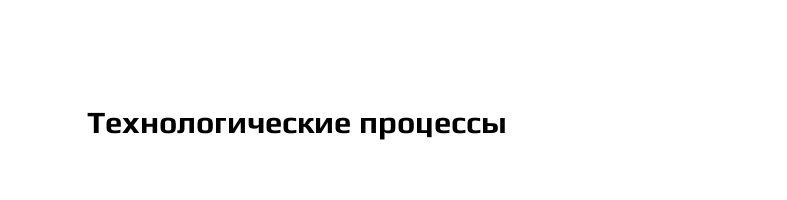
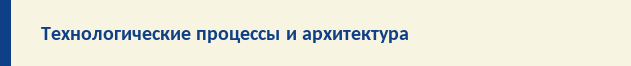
(508, 128) none -> [285,30,409,43] и архитектура

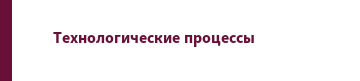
[285,30,409,43] и архитектура -> (256, 41) none

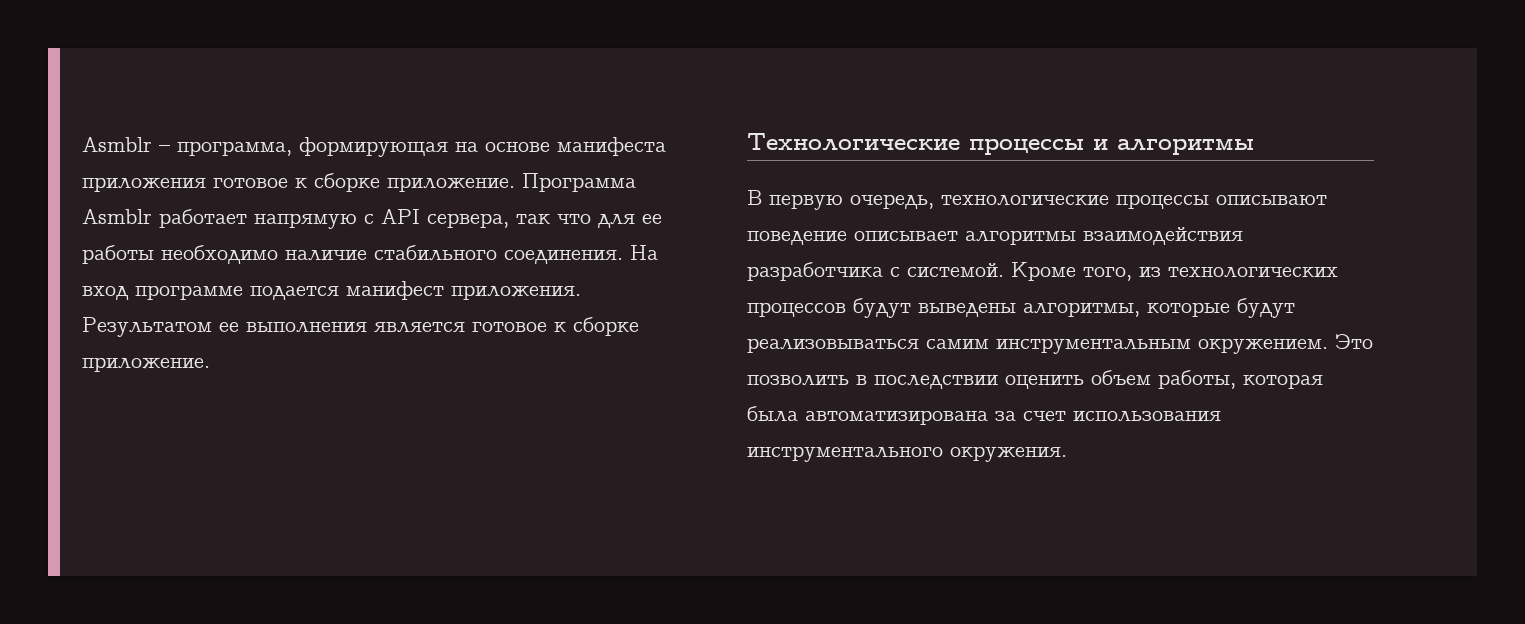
[53,32,256,47] Технологические процессы -> [82,137,666,157] [82,173,636,192] [82,209,662,229] [82,245,658,264] [82,281,581,300] [82,317,639,337] [82,357,210,372] [747,133,1254,155] [747,190,1327,210] [747,227,1243,245] [747,262,1338,281] [747,298,1295,318] [747,334,1373,354] [747,370,1323,389] [747,406,1221,425] [747,446,1067,462] Asmblr – программа, формирующая на основе манифеста приложения готовое к сборке приложение. Программа Asmblr работает напрямую с API сервера, так что для ее работы необходимо наличие стабильного соединения. На вход программе подается манифест приложения. Результатом ее выполнения является готовое к сборке приложение. // Технологические процессы и алгоритмы // В первую очередь, технологические процессы описывают поведение описывает алгоритмы взаимодействия разработчика с системой. Кроме того, из технологических процессов будут выведены алгоритмы, которые будут реализовываться самим инструментальным окружением. Это позволить в последствии оценить объем работы, которая была автоматизирована за счет использования инструментального окружения.

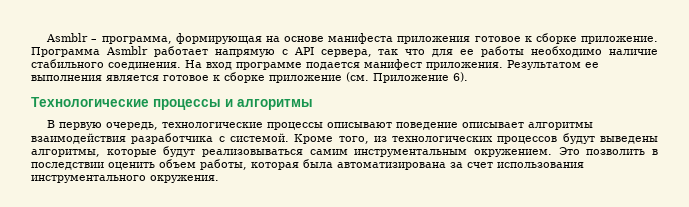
[82,357,210,372] приложение. -> [269,72,468,83] приложение (см. Приложение 6).

